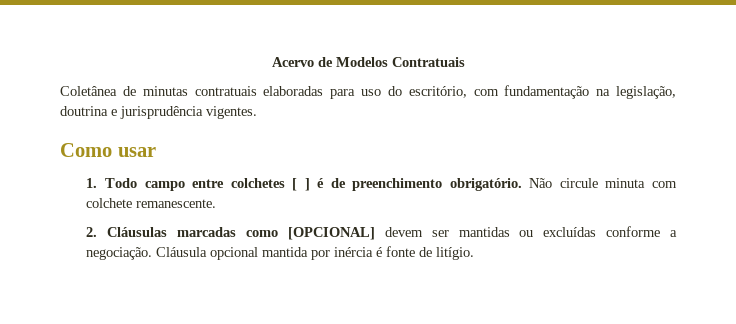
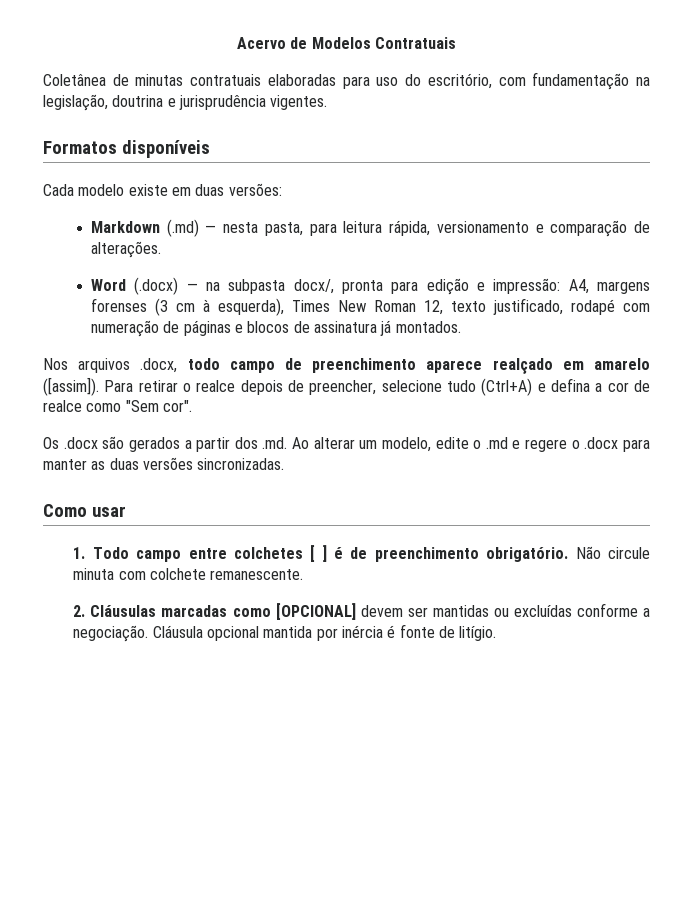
(257, 112) none -> [43,140,210,158] [43,183,282,196] [90,219,650,237] [90,241,161,258] [90,277,651,295] [90,298,650,316] [90,320,461,337] [43,358,650,374] [43,377,651,396] [43,400,192,412] [43,436,651,452] [43,457,285,470] // Formatos disponíveis // Cada modelo existe em duas versões: // Markdown (.md) — nesta pasta, para leitura rápida, versionamento e comparação de alterações. // Word (.docx) — na subpasta docx/, pronta para edição e impressão: A4, margens forenses (3 cm à esquerda), Times New Roman 12, texto justificado, rodapé com numeração de páginas e blocos de assinatura já montados. // Nos arquivos .docx, todo campo de preenchimento aparece realçado em amarelo ([assim]). Para retirar o realce depois de preencher, selecione tudo (Ctrl+A) e defina a cor de realce como "Sem cor". // Os .docx são gerados a partir dos .md. Ao alterar um modelo, edite o .md e regere o .docx para manter as duas versões sincronizadas.

